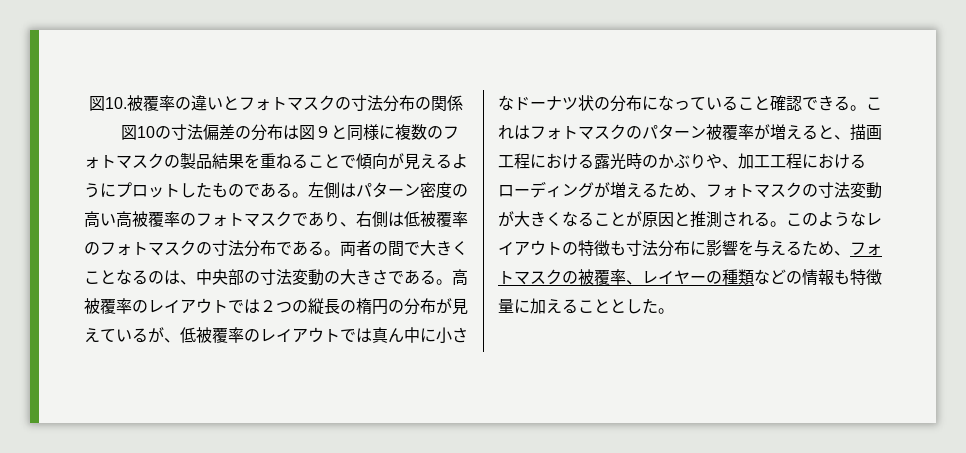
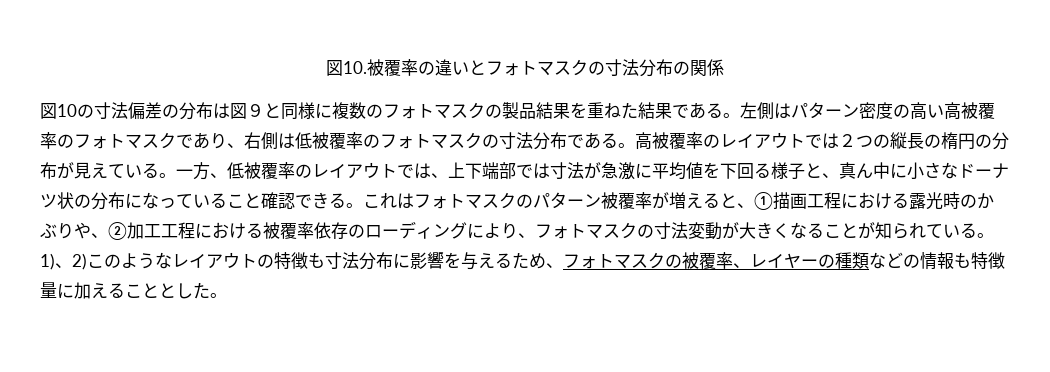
[292,153,468,170] [84,182,244,198] ることで傾向が見えるようにプロットしたもの -> [621,102,672,119] た結果
[340,240,468,257] [84,269,452,286] 両者の間で大きくことなるのは、中央部の寸法変動の大きさである。 -> (635, 145) none
[148,327,164,343] が -> [159,162,210,180] 。一方
(372, 335) none -> [431,162,839,180] 、上下端部では寸法が急激に平均値を下回る様子と、
(850, 137) none -> [754,192,773,210] ①
(738, 166) none -> [108,222,127,240] ②
[498,181,690,198] ローディングが増えるため -> [263,221,518,239] 被覆率依存のローディングにより
[642,211,786,228] 原因と推測される。 -> [875,222,994,239] [40,253,87,270] 知られている。1)、2)

